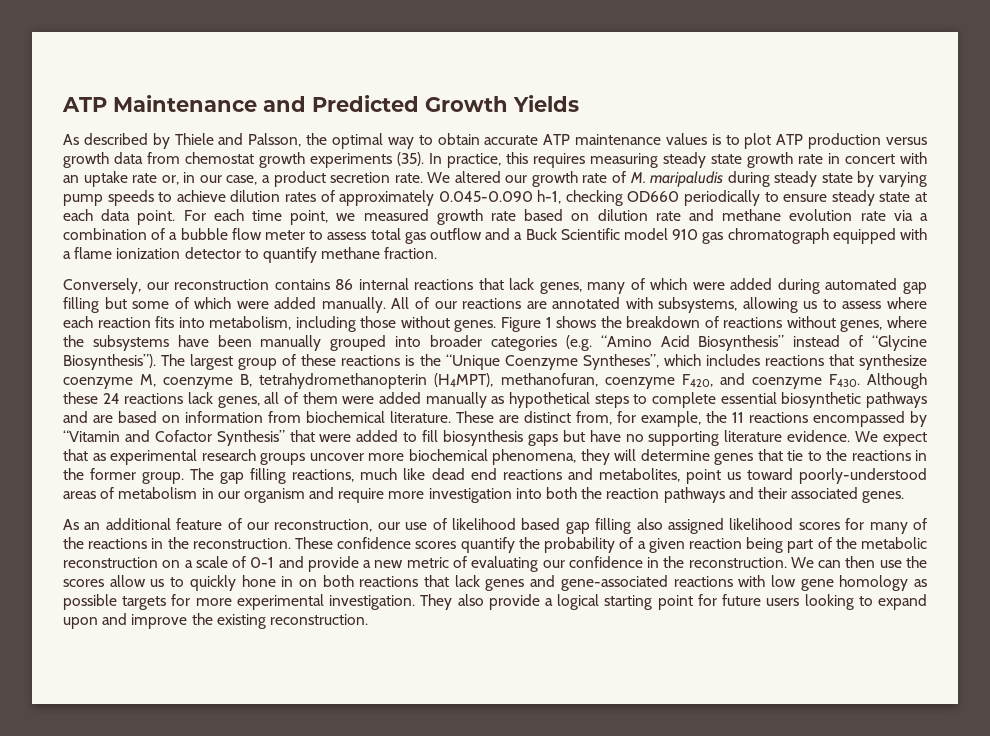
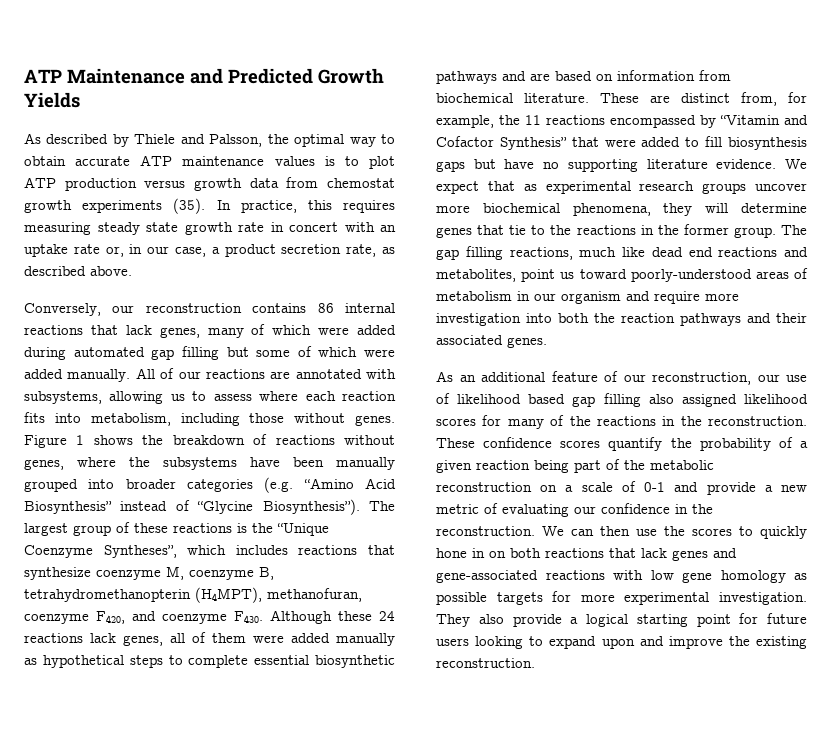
[394,171,928,187] [63,190,928,206] [63,209,929,225] [63,228,928,244] [63,247,438,263] rate. We altered our growth rate of M. maripaludis during steady state by varying pump speeds to achieve dilution rates of approximately 0.045-0.090 h-1, checking OD660 periodically to ensure steady state at each data point. For each time point, we measured growth rate based on dilution rate and methane evolution rate via a combination of a bubble flow meter to assess total gas outflow and a Buck Scientific model 910 gas chromatograph equipped with a flame ionization detector to quantify methane fraction. -> [346,244,396,257] [24,266,132,276] rate, as described above.
[109,575,165,587] allow us -> (732, 532) none

